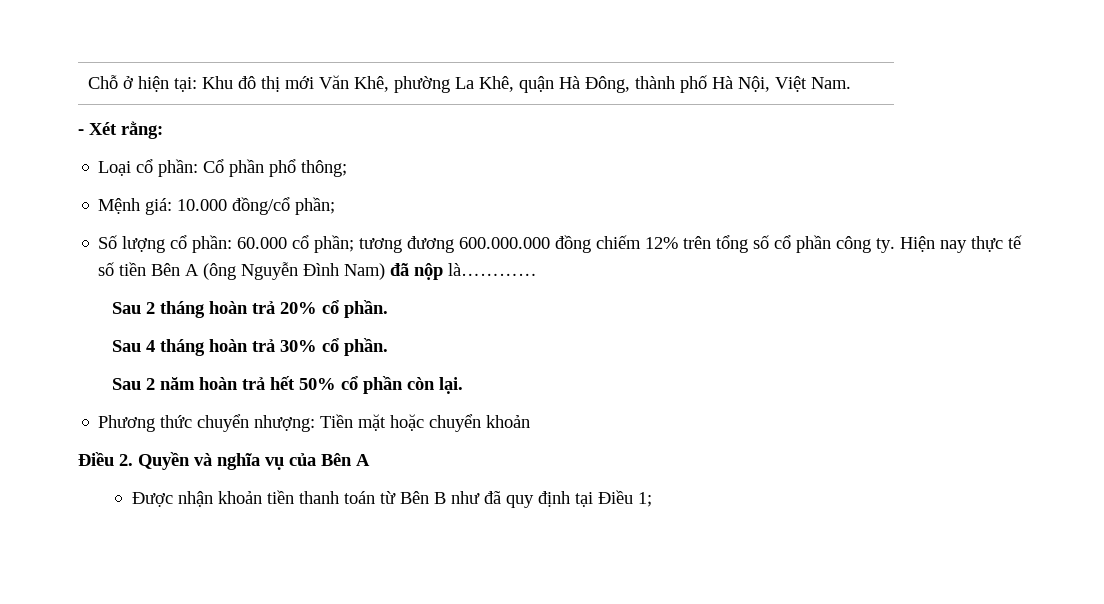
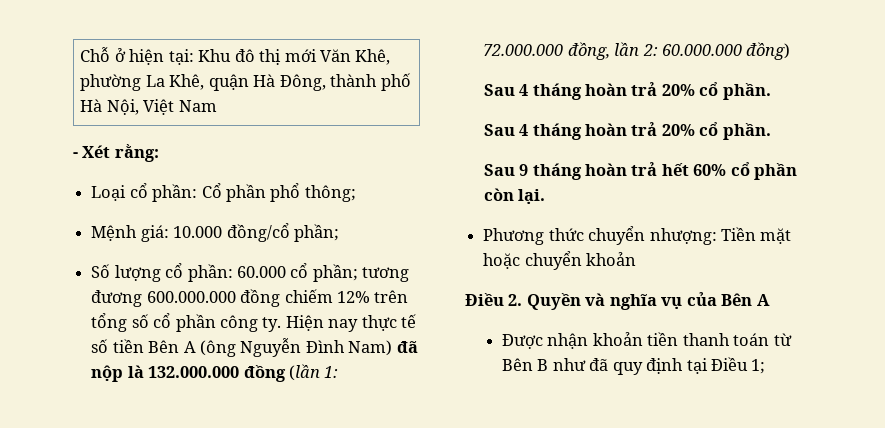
[811,77,852,89] Nam. -> [178,100,217,112] Nam
[448,263,538,276] [111,302,155,314] là………… // Sau 2 -> [127,364,339,382] [483,42,791,60] [483,84,529,96] là 132.000.000 đồng (lần 1: 72.000.000 đồng, lần 2: 60.000.000 đồng) // Sau 4
[279,338,388,356] [111,377,195,390] 30% cổ phần. // Sau 2 năm -> [661,122,771,140] [483,163,582,180] 20% cổ phần. // Sau 9 tháng
[298,378,336,390] 50% -> [693,164,727,176] 60%

